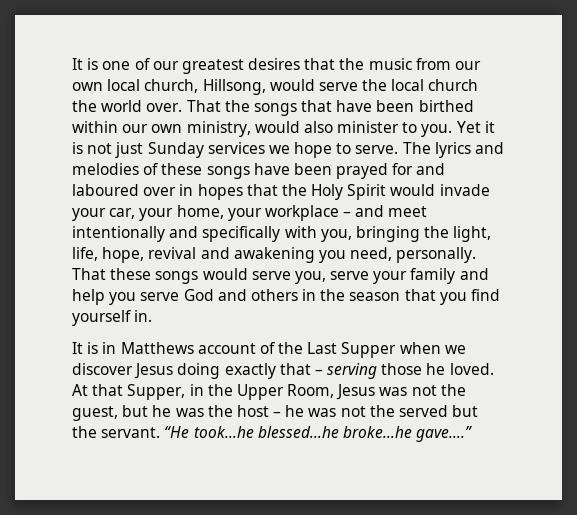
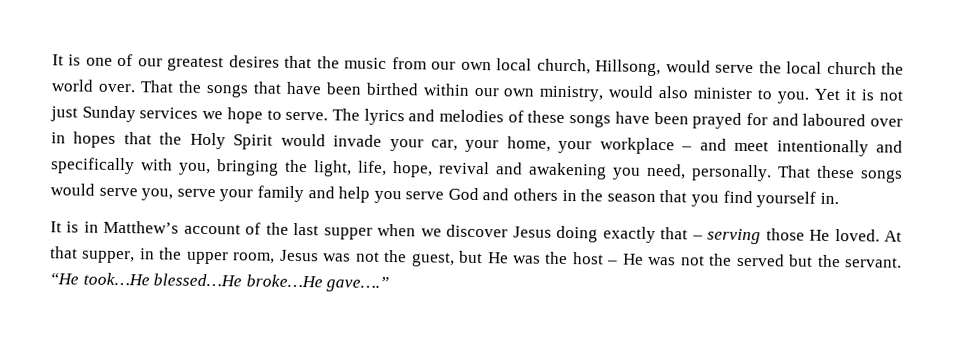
[120,342,194,354] Matthews -> [103,220,180,234] Matthew’s
[307,342,397,358] Last Supper -> [293,222,373,240] last supper
[426,363,446,375] he -> [809,229,831,241] He
[127,384,335,400] Supper, in the Upper Room, -> [82,247,276,265] supper, in the upper room,
[152,405,172,417] he -> [487,252,509,264] He
[285,405,305,417] he -> [622,253,644,265] He
[193,426,412,438] took…he blessed…he broke…he -> [82,272,323,288] took…He blessed…He broke…He

